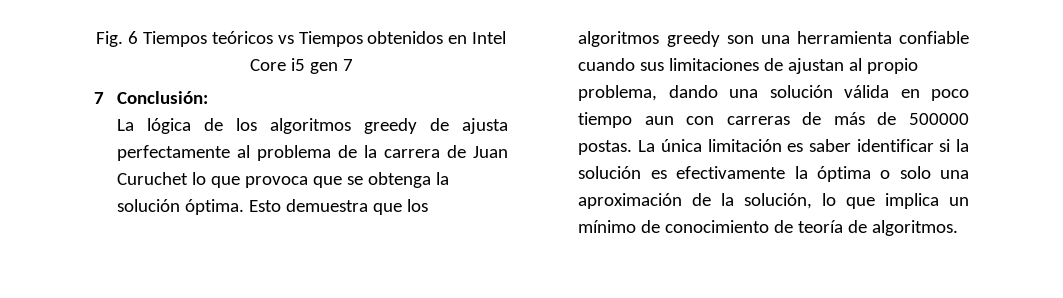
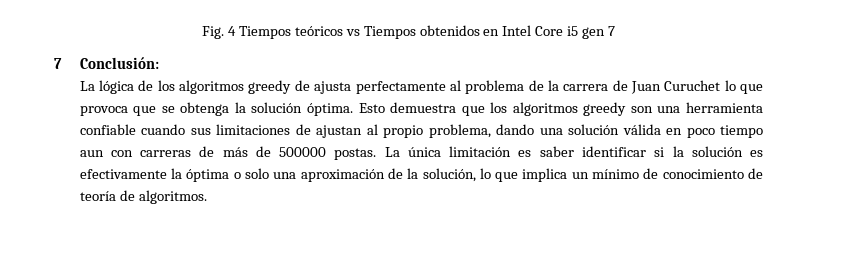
[127,31,138,44] 6 -> [227,26,236,36] 4

